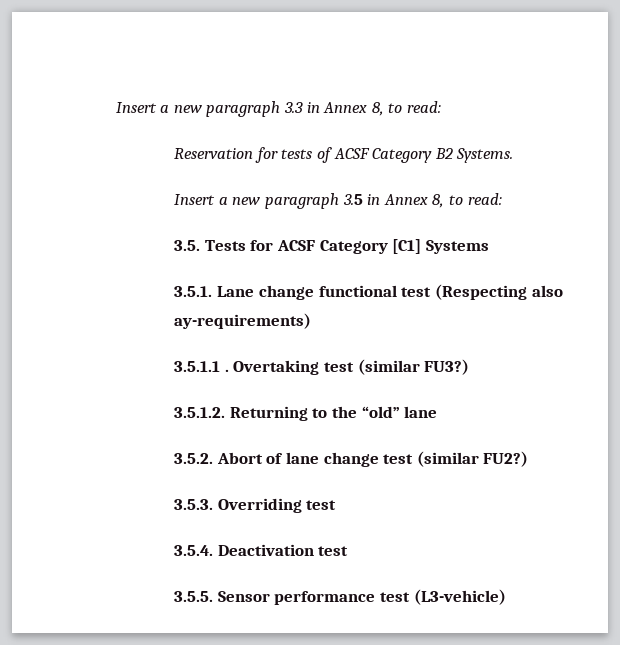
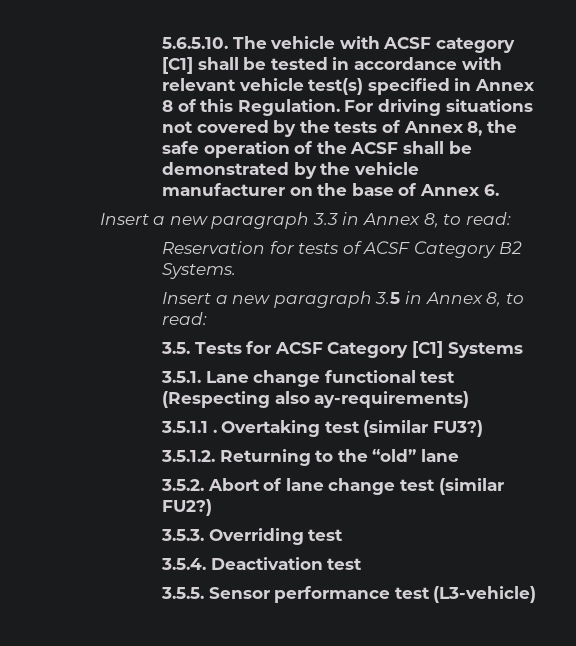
(115, 107) none -> [162,36,515,53] [162,57,502,74] [162,78,535,95] [162,99,533,116] [162,120,517,137] [162,141,472,158] [162,162,419,179] [162,183,499,196] 5.6.5.10. The vehicle with ACSF category [C1] shall be tested in accordance with relevant vehicle test(s) specified in Annex 8 of this Regulation. For driving situations not covered by the tests of Annex 8, the safe operation of the ACSF shall be demonstrated by the vehicle manufacturer on the base of Annex 6. //

